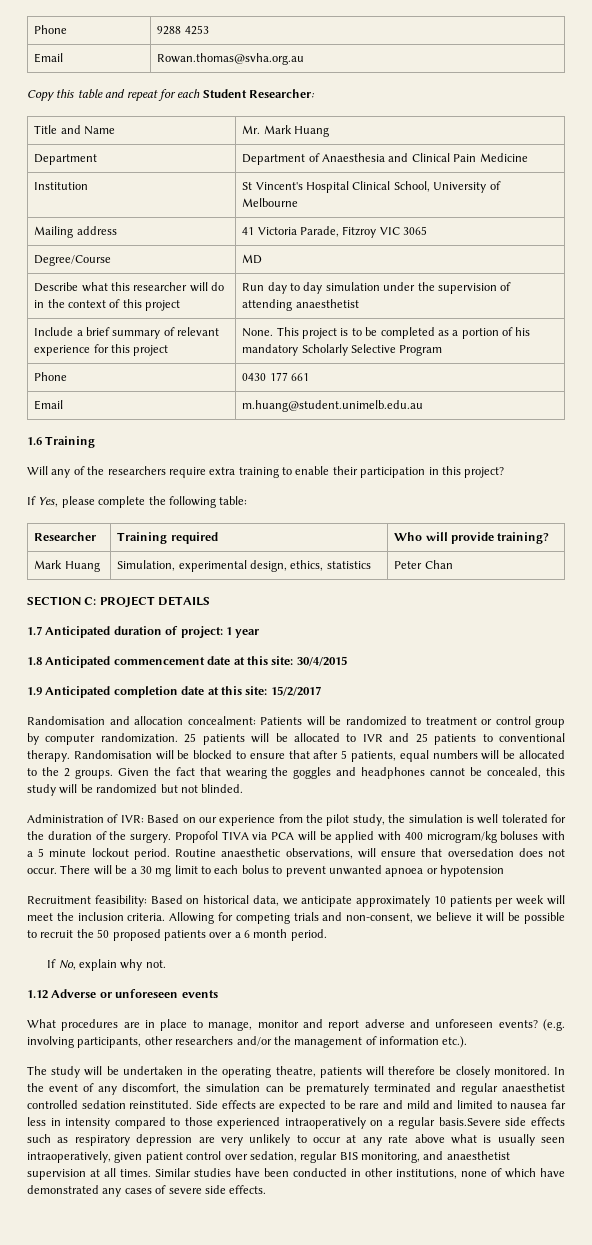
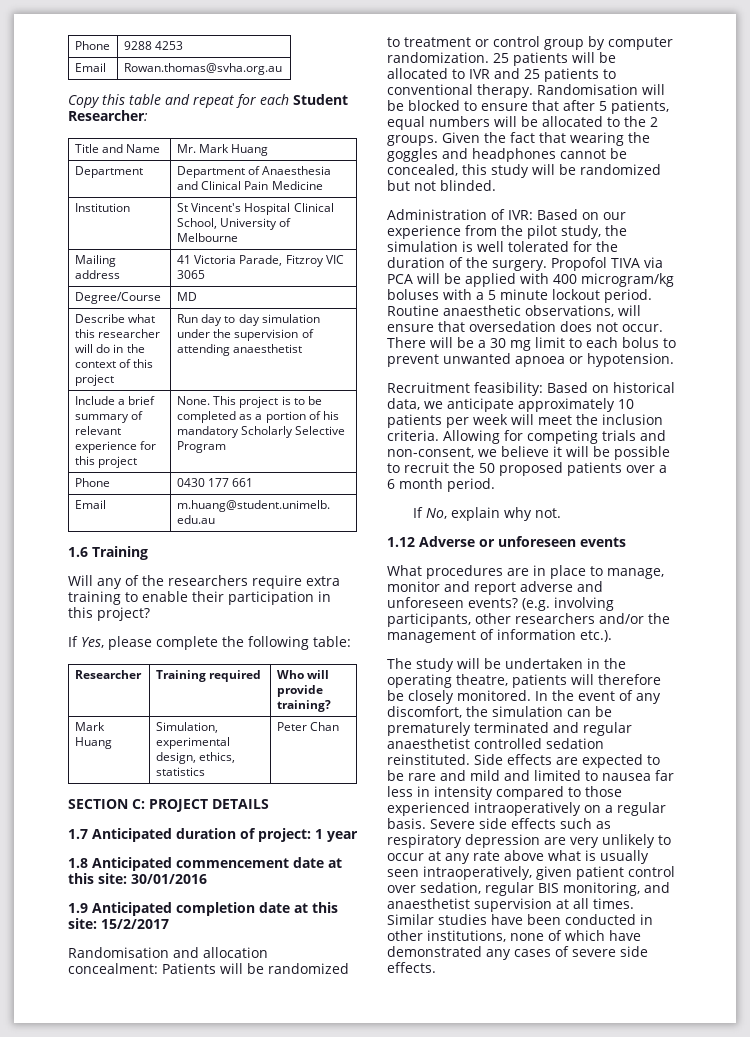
[296,656,347,666] 30/4/2015 -> [131,874,207,884] 30/01/2016
[440,865,504,877] hypotension -> [587,353,674,367] hypotension.
[438,1117,501,1126] basis.Severe -> [387,818,475,829] basis. Severe

